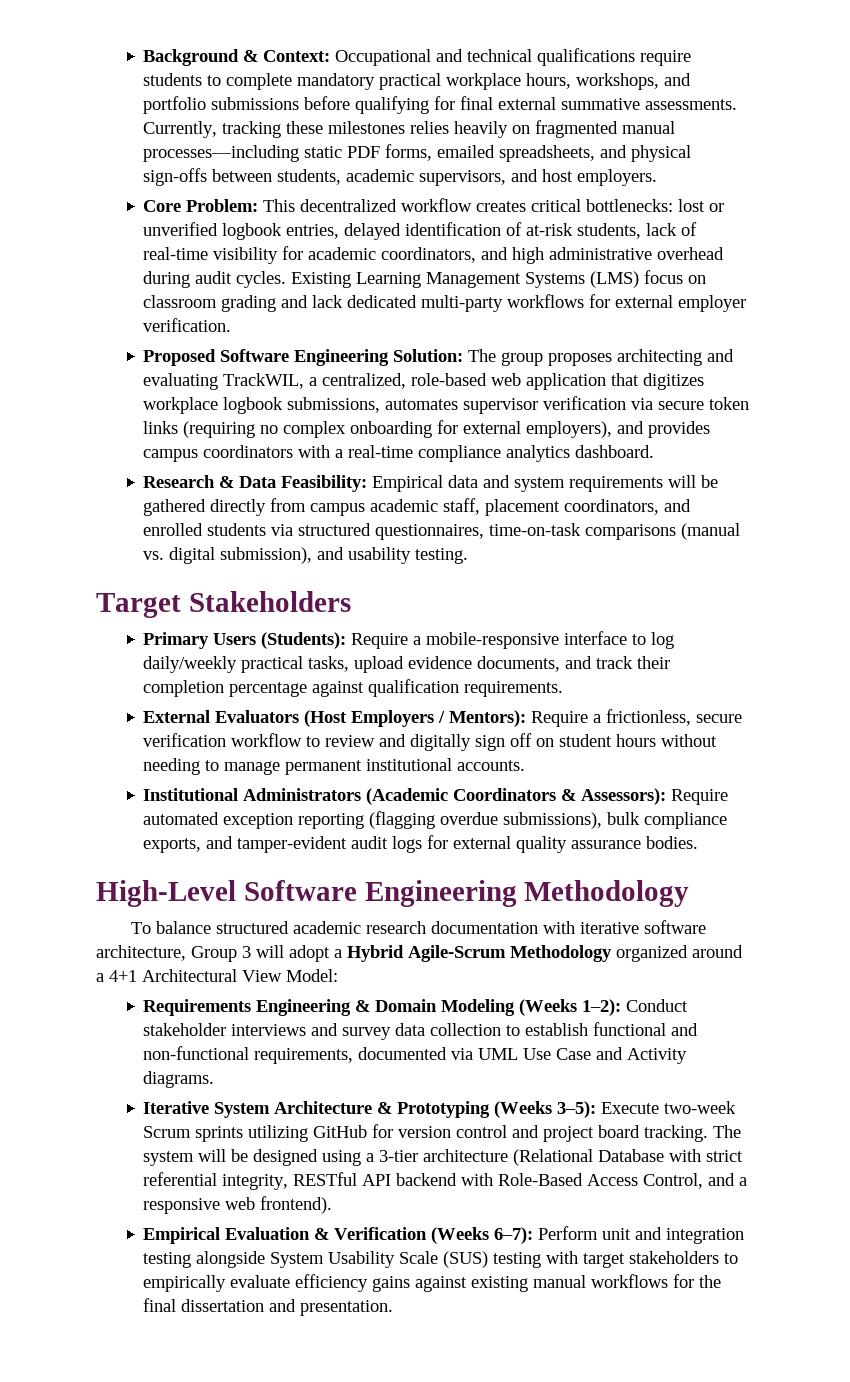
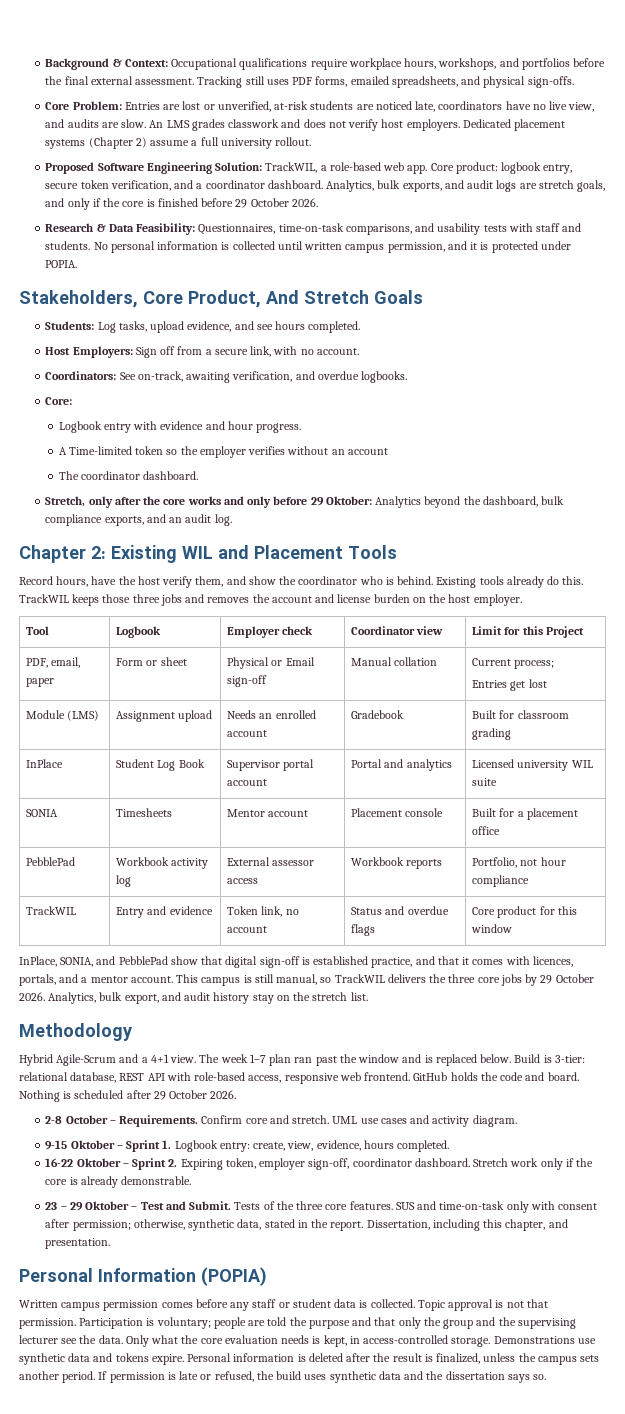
[436,48,692,66] [143,73,692,90] [143,96,738,114] [143,120,676,138] [143,145,343,162] and technical qualifications require students to complete mandatory practical workplace hours, workshops, and portfolio submissions before qualifying for final external summative assessments. Currently, tracking these milestones relies heavily on fragmented manual processes—including static -> [239,58,606,70] [45,76,289,88] qualifications require workplace hours, workshops, and portfolios before the final external assessment. Tracking still uses
[143,168,658,186] [143,198,725,212] [143,222,698,240] [143,246,725,264] [143,270,707,288] [143,294,747,312] [143,318,232,332] [143,349,735,366] [143,373,219,390] sign-offs between students, academic supervisors, and host employers. // Core Problem: This decentralized workflow creates critical bottlenecks: lost or unverified logbook entries, delayed identification of at-risk students, lack of real-time visibility for academic coordinators, and high administrative overhead during audit cycles. Existing Learning Management Systems (LMS) focus on classroom grading and lack dedicated multi-party workflows for external employer verification. // Proposed Software Engineering Solution: The group proposes architecting and evaluating -> [527,76,574,88] [45,101,595,112] [45,119,566,131] [45,137,312,149] [45,162,263,174] sign-offs. // Core Problem: Entries are lost or unverified, at-risk students are noticed late, coordinators have no live view, and audits are slow. An LMS grades classwork and does not verify host employers. Dedicated placement systems (Chapter 2) assume a full university rollout. // Proposed Software Engineering Solution:
[322,373,407,389] centralized, -> (327, 168) none
[526,373,705,390] [143,396,750,414] [143,420,711,438] [143,445,655,462] [143,475,719,492] [143,498,692,516] [143,523,741,540] [143,547,469,564] [96,591,351,618] [143,631,675,649] [143,656,671,673] [143,679,564,697] [143,709,743,727] [143,733,718,751] [143,758,526,775] [143,788,729,805] [143,811,728,829] [143,835,699,853] [96,880,690,907] [130,920,706,934] [96,945,743,962] [96,969,338,982] [143,999,689,1016] [143,1022,699,1040] [143,1046,688,1064] [143,1071,215,1088] [143,1101,737,1118] [143,1124,742,1142] [143,1149,744,1166] [143,1172,748,1190] [143,1196,333,1214] [143,1226,745,1244] [143,1251,739,1268] [143,1274,722,1292] [143,1298,394,1316] application that digitizes workplace logbook submissions, automates supervisor verification via secure token links (requiring no complex onboarding for external employers), and provides campus coordinators with a real-time compliance analytics dashboard. // Research & Data Feasibility: Empirical data and system requirements will be gathered directly from campus academic staff, placement coordinators, and enrolled students via structured questionnaires, time-on-task comparisons (manual vs. digital submission), and usability testing. // Target Stakeholders // Primary Users (Students): Require a mobile-responsive interface to log daily/weekly practical tasks, upload evidence documents, and track their completion percentage against qualification requirements. // External Evaluators (Host Employers / Mentors): Require a frictionless, secure verification workflow to review and digitally sign off on student hours without needing to manage permanent institutional accounts. // Institutional Administrators (Academic Coordinators & Assessors): Require automated exception reporting (flagging overdue submissions), bulk compliance exports, and tamper-evident audit logs for external quality assurance bodies. // High-Level Software Engineering Methodology // To balance structured academic research documentation with iterative software architecture, Group 3 will adopt a Hybrid Agile-Scrum Methodology organized around a 4+1 Architectural View Model: // Requirements Engineering & Domain Modeling (Weeks 1–2): Conduct stakeholder interviews and survey data collection to establish functional and non-functional requirements, documented via UML Use Case and Activity diagrams. // Iterative System Architecture & Prototyping (Weeks 3–5): Execute two-week Scrum sprints utilizing GitHub for version control and project board tracking. The system will be designed using a 3-tier architecture (Relational Database with strict referential integrity, RESTful API backend with Role-Based Access Control, and a responsive web frontend). // Empirical Evaluation & Verification (Weeks 6–7): Perform unit and integration testing alongside System Usability Scale (SUS) testing with target stakeholders to empirically evaluate efficiency gains against existing manual workflows for the final dissertation and presentation. -> [407,162,573,174] [45,180,606,192] [45,198,318,210] [45,223,582,235] [45,241,571,253] [45,260,78,268] [19,290,423,308] [45,321,361,333] [45,346,359,358] [45,371,408,383] [45,397,73,405] [58,421,302,433] [58,446,388,458] [58,471,199,480] [45,496,565,508] [45,514,232,526] [19,545,397,563] [19,576,584,588] [19,594,522,606] [26,626,50,635] [116,626,162,638] [227,626,314,638] [351,626,444,635] [472,626,584,638] [26,657,81,668] [26,678,55,687] [116,657,187,666] [227,657,315,669] [227,675,268,687] [351,657,438,666] [472,658,555,669] [472,679,547,691] [26,710,100,721] [116,710,213,722] [227,710,316,719] [227,730,268,737] [351,710,405,719] [472,710,569,719] [472,728,512,740] [26,759,64,768] [116,759,205,771] [227,759,315,771] [227,779,268,786] [351,759,452,771] [472,759,593,771] [472,778,498,786] [26,809,59,817] [116,808,173,817] [227,809,309,817] [351,808,444,817] [472,808,578,820] [472,826,501,835] [26,857,76,866] [116,857,209,869] [116,875,132,887] [227,857,315,866] [227,878,259,884] [351,857,443,869] [472,857,566,868] [472,875,530,887] [26,906,77,915] [116,906,213,918] [227,906,299,917] [227,926,268,933] [351,906,449,915] [351,924,376,936] [472,906,577,918] [471,924,513,933] [19,956,573,968] [19,974,594,986] [19,992,368,1004] [19,1023,132,1041] [19,1054,585,1066] [19,1072,579,1084] [19,1090,237,1102] [45,1115,517,1127] [45,1140,450,1152] [45,1158,594,1170] [45,1176,192,1188] [45,1201,598,1213] [45,1219,568,1231] [45,1238,111,1249] [19,1267,267,1286] [19,1299,548,1311] [19,1317,576,1329] [19,1335,596,1347] [19,1353,600,1365] [19,1371,547,1383] app. Core product: logbook entry, secure token verification, and a coordinator dashboard. Analytics, bulk exports, and audit logs are stretch goals, and only if the core is finished before 29 October 2026. // Research & Data Feasibility: Questionnaires, time-on-task comparisons, and usability tests with staff and students. No personal information is collected until written campus permission, and it is protected under POPIA. // Stakeholders, Core Product, And Stretch Goals // Students: Log tasks, upload evidence, and see hours completed. // Host Employers: Sign off from a secure link, with no account. // Coordinators: See on-track, awaiting verification, and overdue logbooks. // Core: // Logbook entry with evidence and hour progress. // A Time-limited token so the employer verifies without an account // The coordinator dashboard. // Stretch, only after the core works and only before 29 Oktober: Analytics beyond the dashboard, bulk compliance exports, and an audit log. // Chapter 2: Existing WIL and Placement Tools // Record hours, have the host verify them, and show the coordinator who is behind. Existing tools already do this. TrackWIL keeps those three jobs and removes the account and license burden on the host employer. // Tool | Logbook | Employer check | Coordinator view | Limit for this Project // PDF, email, paper | Form or sheet | Physical or Email sign-off | Manual collation | Current process; // Entries get lost // Module (LMS) | Assignment upload | Needs an enrolled account | Gradebook | Built for classroom grading // InPlace | Student Log Book | Supervisor portal account | Portal and analytics | Licensed university WIL suite // SONIA | Timesheets | Mentor account | Placement console | Built for a placement office // PebblePad | Workbook activity log | External assessor access | Workbook reports | Portfolio, not hour compliance // TrackWIL | Entry and evidence | Token link, no account | Status and overdue flags | Core product for this window // InPlace, SONIA, and PebblePad show that digital sign-off is established practice, and that it comes with licences, portals, and a mentor account. This campus is still manual, so TrackWIL delivers the three core jobs by 29 October 2026. Analytics, bulk export, and audit history stay on the stretch list. // Methodology // Hybrid Agile-Scrum and a 4+1 view. The week 1–7 plan ran past the window and is replaced below. Build is 3-tier: relational database, REST API with role-based access, responsive web frontend. GitHub holds the code and board. Nothing is scheduled after 29 October 2026. // 2-8 October – Requirements. Confirm core and stretch. UML use cases and activity diagram. // 9-15 Oktober – Sprint 1. Logbook entry: create, view, evidence, hours completed. // 16-22 Oktober – Sprint 2. Expiring token, employer sign-off, coordinator dashboard. Stretch work only if the core is already demonstrable. // 23 – 29 Oktober – Test and Submit. Tests of the three core features. SUS and time-on-task only with consent after permission; otherwise, synthetic data, stated in the report. Dissertation, including this chapter, and presentation. // Personal Information (POPIA) // Written campus permission comes before any staff or student data is collected. Topic approval is not that permission. Participation is voluntary; people are told the purpose and that only the group and the supervising lecturer see the data. Only what the core evaluation needs is kept, in access-controlled storage. Demonstrations use synthetic data and tokens expire. Personal information is deleted after the result is finalized, unless the campus sets another period. If permission is late or refused, the build uses synthetic data and the dissertation says so.

